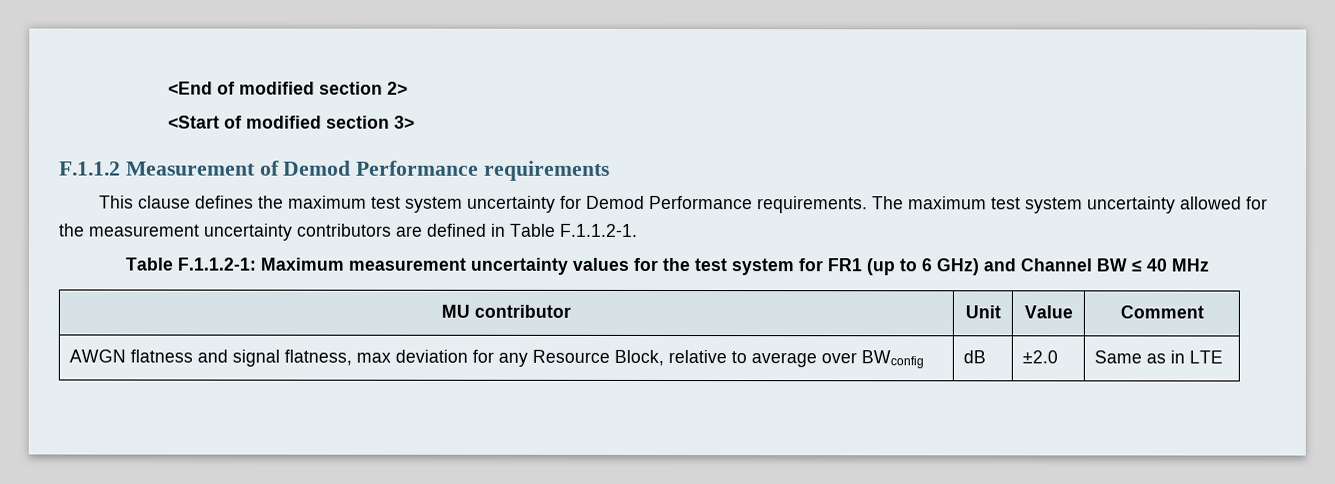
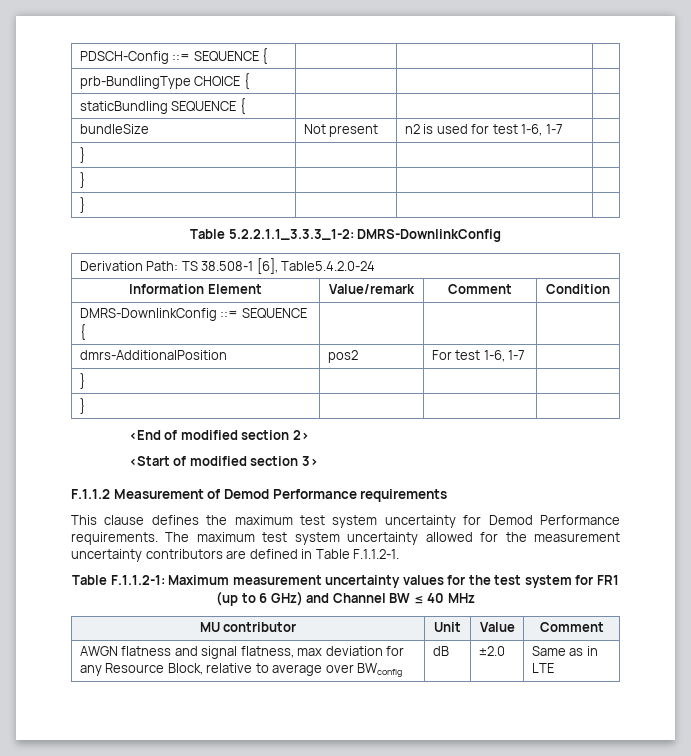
(168, 88) none -> [79,48,268,64] [79,73,249,89] [79,98,245,114] [79,124,149,134] [303,124,379,137] [404,124,563,136] [79,147,85,163] [79,172,85,188] [79,197,85,213] [189,229,502,242] [79,258,376,274] [129,284,262,294] [329,284,415,294] [448,284,512,294] [546,284,610,294] [79,308,307,321] [79,324,85,340] [79,350,227,360] [327,350,358,363] [431,350,526,362] [79,373,85,389] [79,398,85,414] PDSCH-Config ::= SEQUENCE { | | | // prb-BundlingType CHOICE { | | | // staticBundling SEQUENCE { | | | // bundleSize | Not present | n2 is used for test 1-6, 1-7 | // } | | | // } | | | // } | | | // Table 5.2.2.1.1_3.3.3_1-2: DMRS-DownlinkConfig // Derivation Path: TS 38.508-1 [6], Table5.4.2.0-24 // Information Element | Value/remark | Comment | Condition // DMRS-DownlinkConfig ::= SEQUENCE { | | | // dmrs-AdditionalPosition | pos2 | For test 1-6, 1-7 | // } | | | // } | | | //

